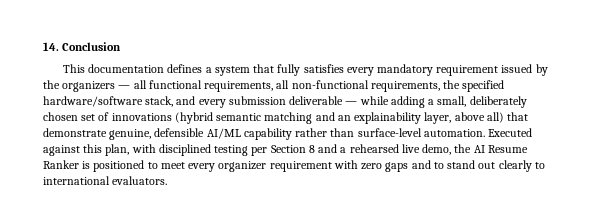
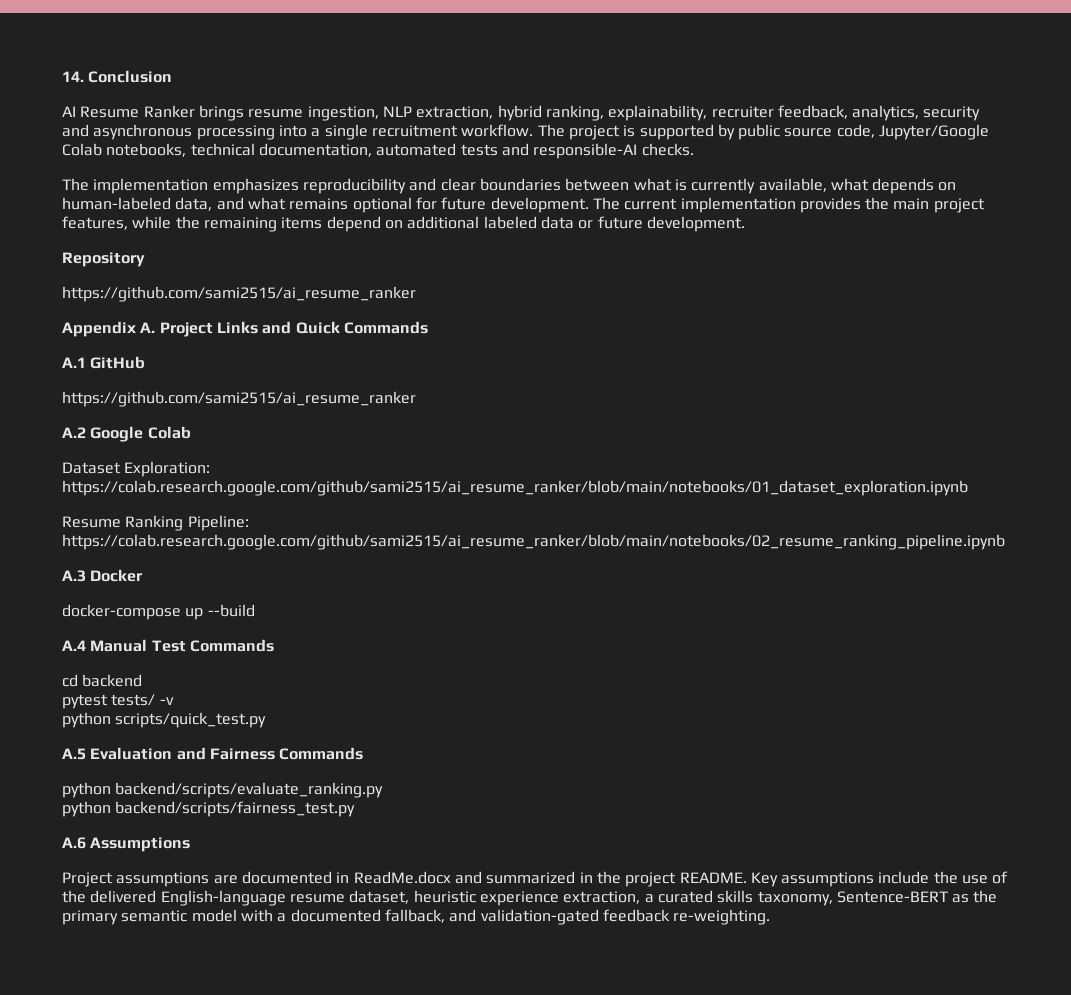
[62,64,548,76] [43,80,505,92] [43,96,527,108] [43,112,529,124] [43,128,533,140] [43,144,528,156] [43,160,545,172] [43,176,168,185] This documentation defines a system that fully satisfies every mandatory requirement issued by the organizers — all functional requirements, all non-functional requirements, the specified hardware/software stack, and every submission deliverable — while adding a small, deliberately chosen set of innovations (hybrid semantic matching and an explainability layer, above all) that demonstrate genuine, defensible AI/ML capability rather than surface-level automation. Executed against this plan, with disciplined testing per Section 8 and a rehearsed live demo, the AI Resume Ranker is positioned to meet every organizer requirement with zero gaps and to stand out clearly to international evaluators. -> [62,105,981,121] [62,124,990,140] [62,143,694,159] [62,178,957,194] [62,197,985,213] [62,216,745,232] [62,252,145,267] [62,286,416,302] [62,321,428,337] [62,356,146,369] [62,391,416,407] [62,426,191,442] [62,461,211,477] [62,480,968,496] [62,515,249,531] [62,534,1005,550] [62,569,144,582] [62,604,255,620] [62,639,274,652] [62,674,143,687] [62,694,174,709] [62,712,267,728] [62,747,364,760] [62,782,384,798] [62,801,356,817] [62,837,191,852] [62,871,1009,887] [62,890,998,906] [62,909,771,925] AI Resume Ranker brings resume ingestion, NLP extraction, hybrid ranking, explainability, recruiter feedback, analytics, security and asynchronous processing into a single recruitment workflow. The project is supported by public source code, Jupyter/Google Colab notebooks, technical documentation, automated tests and responsible-AI checks. // The implementation emphasizes reproducibility and clear boundaries between what is currently available, what depends on human-labeled data, and what remains optional for future development. The current implementation provides the main project features, while the remaining items depend on additional labeled data or future development. // Repository // https://github.com/sami2515/ai_resume_ranker // Appendix A. Project Links and Quick Commands // A.1 GitHub // https://github.com/sami2515/ai_resume_ranker // A.2 Google Colab // Dataset Exploration: https://colab.research.google.com/github/sami2515/ai_resume_ranker/blob/main/notebooks/01_dataset_exploration.ipynb // Resume Ranking Pipeline: https://colab.research.google.com/github/sami2515/ai_resume_ranker/blob/main/notebooks/02_resume_ranking_pipeline.ipynb // A.3 Docker // docker-compose up --build // A.4 Manual Test Commands // cd backend // pytest tests/ -v // python scripts/quick_test.py // A.5 Evaluation and Fairness Commands // python backend/scripts/evaluate_ranking.py // python backend/scripts/fairness_test.py // A.6 Assumptions // Project assumptions are documented in ReadMe.docx and summarized in the project README. Key assumptions include the use of the delivered English-language resume dataset, heuristic experience extraction, a curated skills taxonomy, Sentence-BERT as the primary semantic model with a documented fallback, and validation-gated feedback re-weighting.

